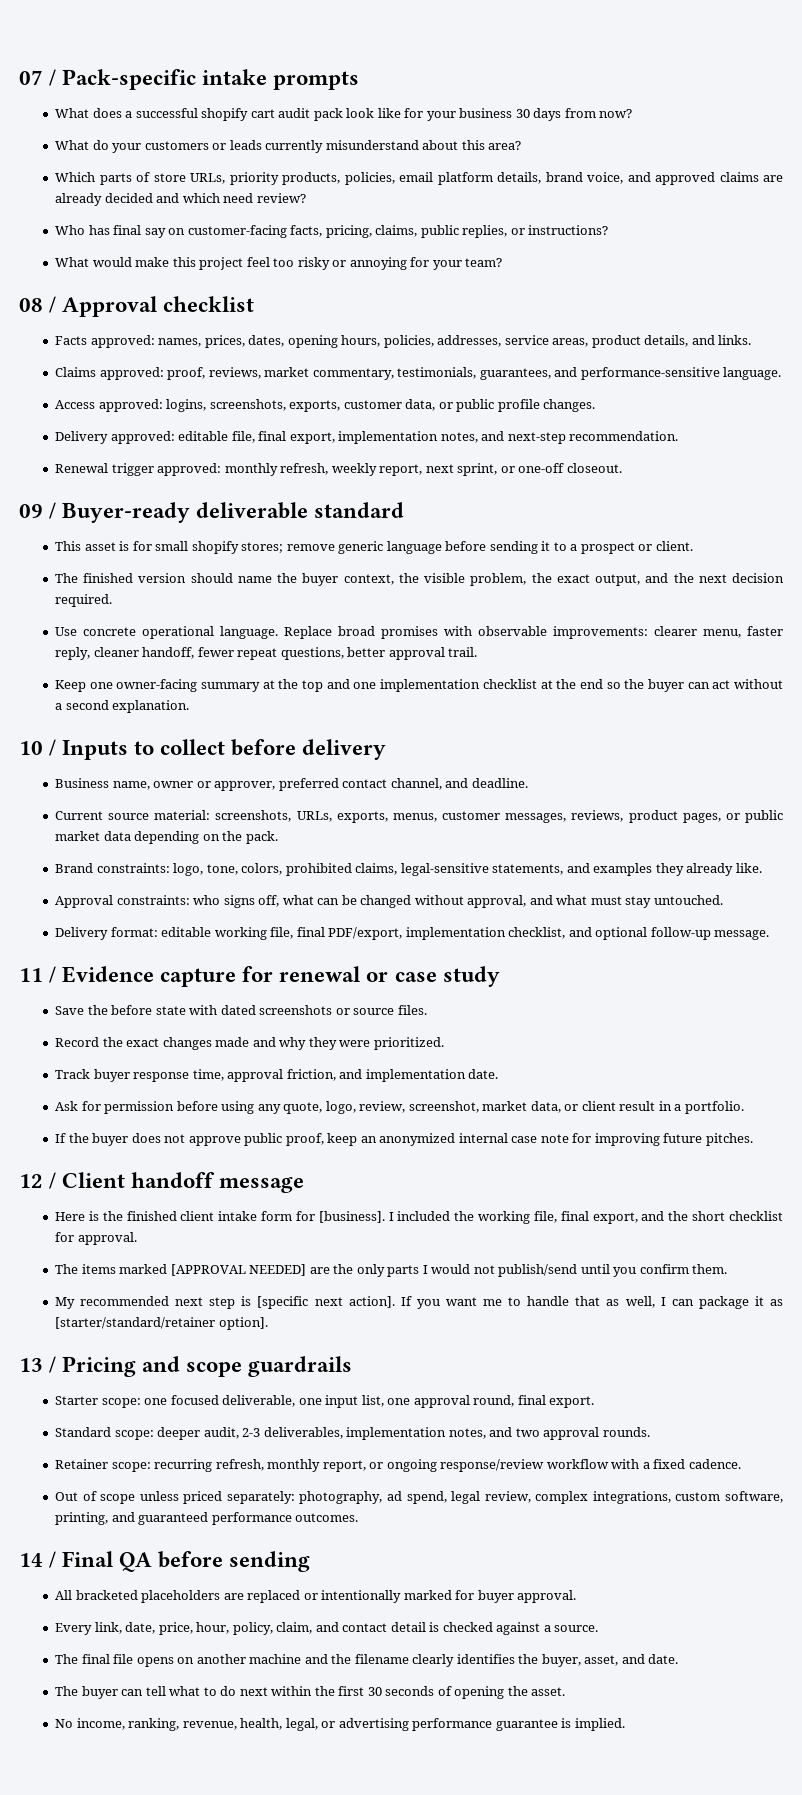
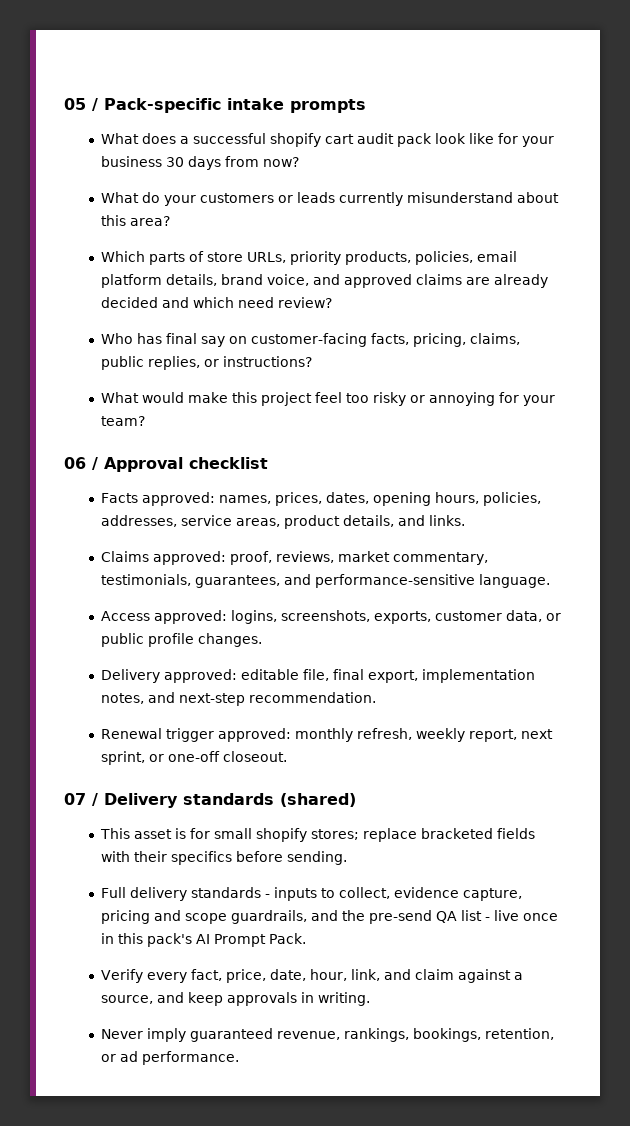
[19,70,43,85] 07 -> [64,98,86,110] 05
[19,298,43,312] 08 -> [64,457,86,469] 06
[19,502,405,523] 09 / Buyer-ready deliverable standard -> [64,793,356,808] 07 / Delivery standards (shared)
[286,541,693,554] [55,573,784,586] [55,594,113,607] [55,626,783,639] [55,647,478,660] [55,679,784,692] [55,700,190,713] [19,739,387,760] [55,778,528,791] [55,810,784,823] [55,831,278,844] [55,863,762,876] [55,895,723,908] [55,927,770,940] [19,966,500,987] [55,1005,427,1015] [55,1037,444,1050] [55,1069,499,1082] [55,1101,744,1114] [55,1133,753,1146] [19,1172,305,1193] [55,1211,784,1224] [55,1232,137,1245] [55,1264,728,1277] [55,1296,783,1309] [55,1317,268,1330] [19,1356,353,1377] [55,1395,595,1408] [55,1427,650,1440] [55,1459,741,1472] [55,1491,784,1504] [55,1512,359,1525] [19,1551,311,1572] [55,1590,577,1603] [55,1622,599,1635] [55,1654,679,1667] [55,1686,566,1699] [55,1718,625,1731] remove generic language before sending it to a prospect or client. // The finished version should name the buyer context, the visible problem, the exact output, and the next decision required. // Use concrete operational language. Replace broad promises with observable improvements: clearer menu, faster reply, cleaner handoff, fewer repeat questions, better approval trail. // Keep one owner-facing summary at the top and one implementation checklist at the end so the buyer can act without a second explanation. // 10 / Inputs to collect before delivery // Business name, owner or approver, preferred contact channel, and deadline. // Current source material: screenshots, URLs, exports, menus, customer messages, reviews, product pages, or public market data depending on the pack. // Brand constraints: logo, tone, colors, prohibited claims, legal-sensitive statements, and examples they already like. // Approval constraints: who signs off, what can be changed without approval, and what must stay untouched. // Delivery format: editable working file, final PDF/export, implementation checklist, and optional follow-up message. // 11 / Evidence capture for renewal or case study // Save the before state with dated screenshots or source files. // Record the exact changes made and why they were prioritized. // Track buyer response time, approval friction, and implementation date. // Ask for permission before using any quote, logo, review, screenshot, market data, or client result in a portfolio. // If the buyer does not approve public proof, keep an anonymized internal case note for improving future pitches. // 12 / Client handoff message // Here is the finished client intake form for [business]. I included the working file, final export, and the short checklist for approval. // The items marked [APPROVAL NEEDED] are the only parts I would not publish/send until you confirm them. // My recommended next step is [specific next action]. If you want me to handle that as well, I can package it as [starter/standard/retainer option]. // 13 / Pricing and scope guardrails // Starter scope: one focused deliverable, one input list, one approval round, final export. // Standard scope: deeper audit, 2-3 deliverables, implementation notes, and two approval rounds. // Retainer scope: recurring refresh, monthly report, or ongoing response/review workflow with a fixed cadence. // Out of scope unless priced separately: photography, ad spend, legal review, complex integrations, custom software, printing, and guaranteed performance outcomes. // 14 / Final QA before sending // All bracketed placeholders are replaced or intentionally marked for buyer approval. // Every link, date, price, hour, policy, claim, and contact detail is checked against a source. // The final file opens on another machine and the filename clearly identifies the buyer, asset, and date. // The buyer can tell what to do next within the first 30 seconds of opening the asset. // No income, ranking, revenue, health, legal, or advertising performance guarantee is implied. -> [362,828,535,842] [100,851,347,865] [100,887,522,901] [100,910,558,924] [100,933,306,947] [100,969,523,983] [100,992,370,1006] [100,1028,554,1042] [100,1051,239,1065] replace bracketed fields with their specifics before sending. // Full delivery standards - inputs to collect, evidence capture, pricing and scope guardrails, and the pre-send QA list - live once in this pack's AI Prompt Pack. // Verify every fact, price, date, hour, link, and claim against a source, and keep approvals in writing. // Never imply guaranteed revenue, rankings, bookings, retention, or ad performance.

